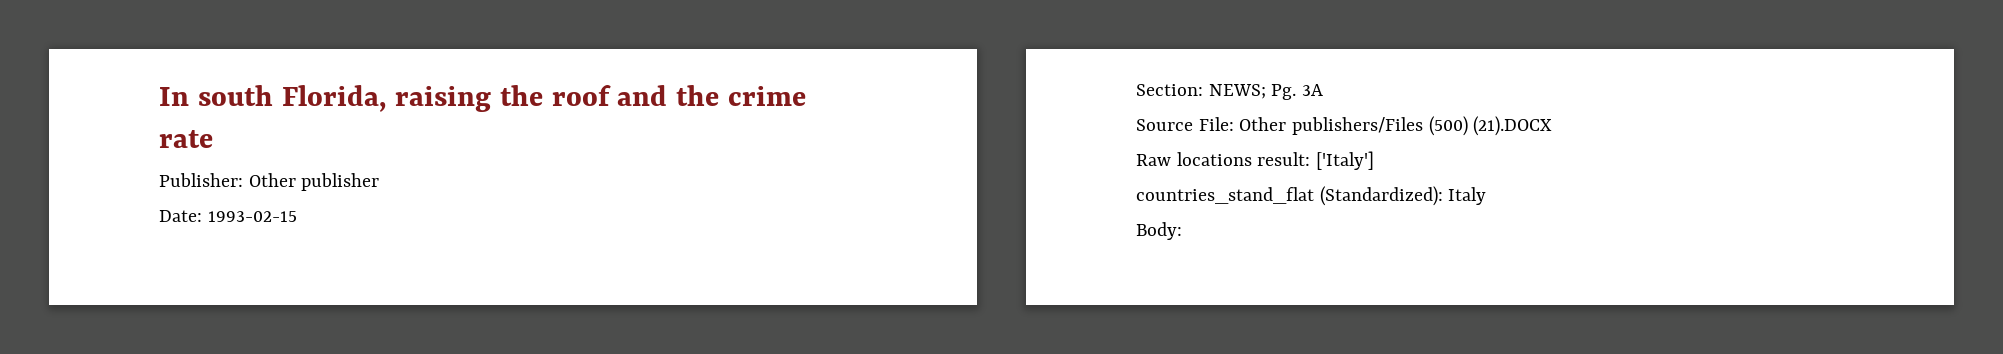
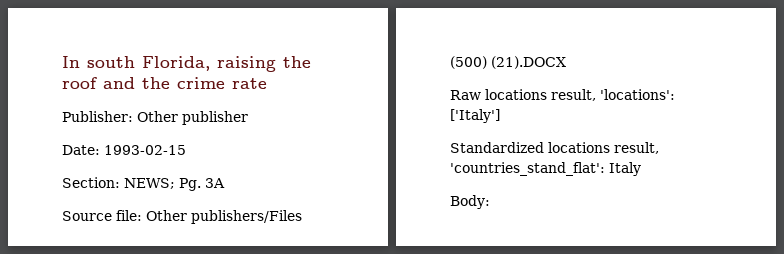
[1198,117,1234,131] File: -> [116,210,142,221] file:
[1257,152,1311,166] result: -> [551,89,675,101] result, 'locations':
[1136,186,1443,206] countries_stand_flat (Standardized): -> [450,142,659,154] [450,162,605,176] Standardized locations result, 'countries_stand_flat':

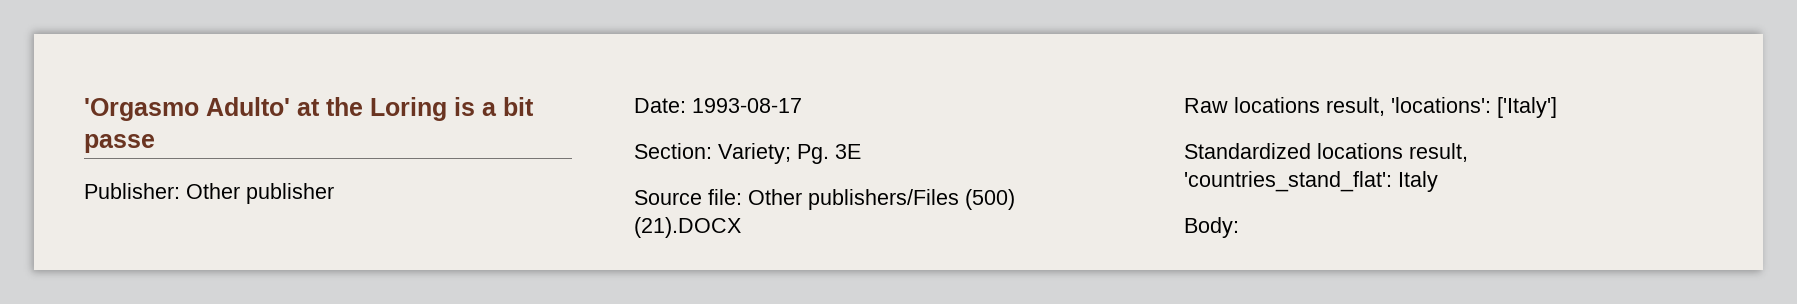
[62,56,311,72] [62,77,267,89] In south Florida, raising the roof and the crime rate -> [84,97,534,121] [84,134,155,153] 'Orgasmo Adulto' at the Loring is a bit passe
[104,145,186,155] 1993-02-15 -> [692,98,802,113] 1993-08-17
[124,178,225,191] NEWS; Pg. 3A -> [718,143,861,164] Variety; Pg. 3E

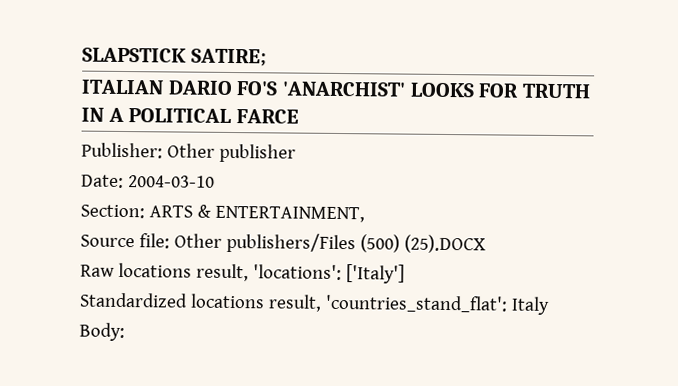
[84,97,534,121] [84,134,155,153] 'Orgasmo Adulto' at the Loring is a bit passe -> [82,47,267,67] [81,79,592,99] [81,107,300,124] SLAPSTICK SATIRE; // ITALIAN DARIO FO'S 'ANARCHIST' LOOKS FOR TRUTH IN A POLITICAL FARCE
[692,98,802,113] 1993-08-17 -> [127,175,215,188] 2004-03-10
[718,143,861,164] Variety; Pg. 3E -> [148,204,365,223] ARTS & ENTERTAINMENT,
[634,217,741,238] (21).DOCX -> [403,234,486,254] (25).DOCX

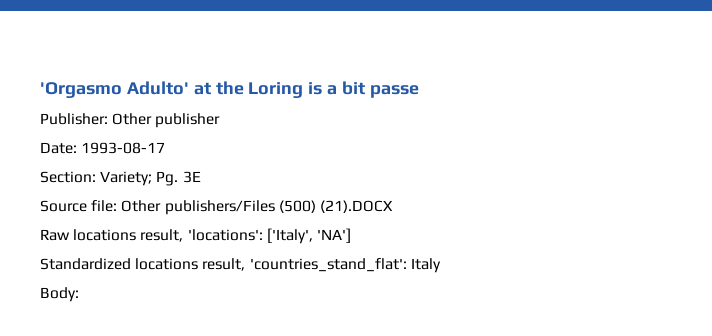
[82,47,267,67] [81,79,592,99] [81,107,300,124] SLAPSTICK SATIRE; // ITALIAN DARIO FO'S 'ANARCHIST' LOOKS FOR TRUTH IN A POLITICAL FARCE -> [40,81,419,98] 'Orgasmo Adulto' at the Loring is a bit passe
[127,175,215,188] 2004-03-10 -> [81,142,166,154] 1993-08-17
[148,204,365,223] ARTS & ENTERTAINMENT, -> [100,171,201,186] Variety; Pg. 3E
[403,234,486,254] (25).DOCX -> [319,200,393,213] (21).DOCX
[345,264,405,284] ['Italy'] -> [266,228,351,244] ['Italy', 'NA']

